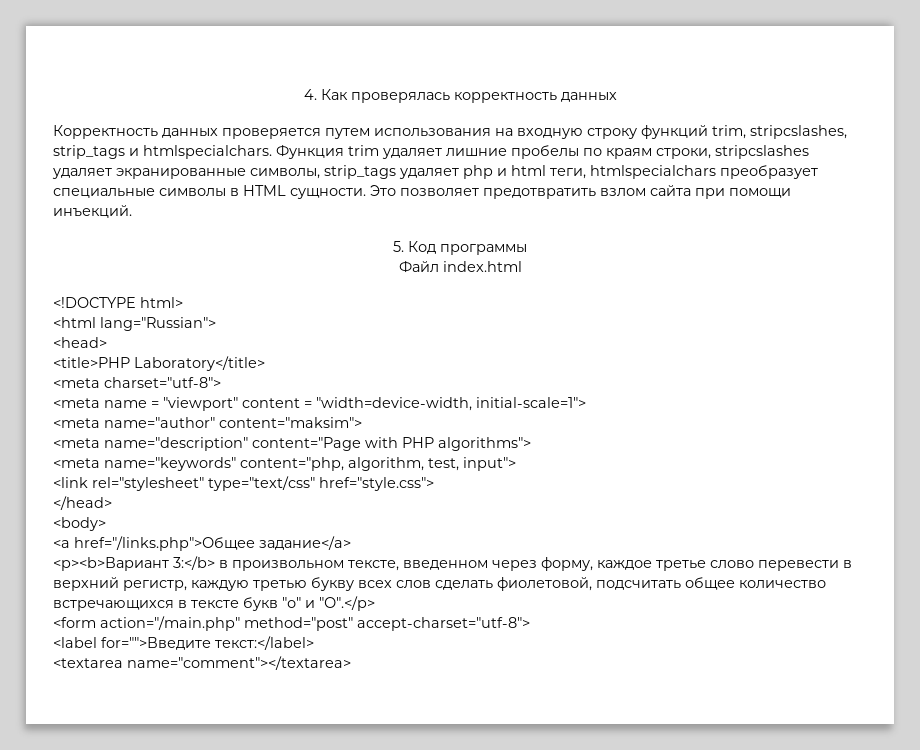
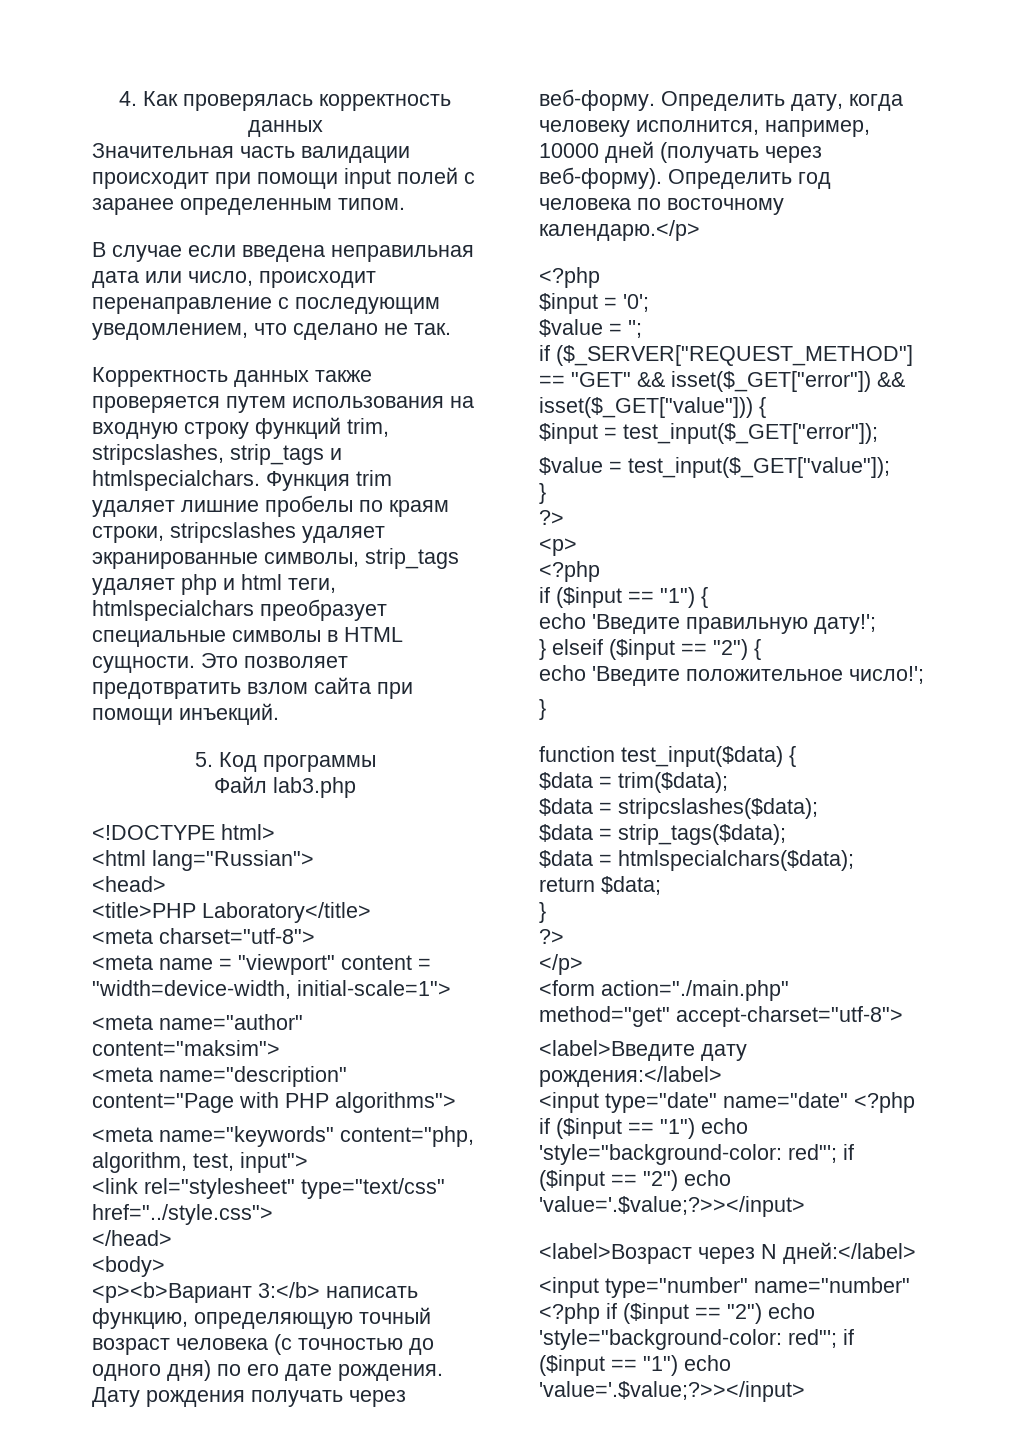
(617, 97) none -> [92,143,410,163] [92,167,475,189] [92,198,405,215] [92,242,474,262] [92,271,376,288] [92,297,440,314] [92,323,451,340] // Значительная часть валидации происходит при помощи input полей с заранее определенным типом. // В случае если введена неправильная дата или число, происходит перенаправление с последующим уведомлением, что сделано не так.
(218, 133) none -> [315,370,372,382] также
[442,261,522,272] index.html -> [273,777,356,798] lab3.php
[319,477,434,491] href="style.css"> -> [92,1204,273,1225] href="../style.css">
[53,536,351,551] // <a href="/links.php">Общее задание</a> -> (165, 1266) none
[219,557,852,571] [53,577,826,591] [53,596,375,611] в произвольном тексте, введенном через форму, каждое третье слово перевести в верхний регистр, каждую третью букву всех слов сделать фиолетовой, подсчитать общее количество встречающихся в тексте букв "о" и "О".</p> -> [326,1286,418,1298] [92,1307,431,1329] [92,1334,434,1355] [92,1360,443,1381] [92,1387,406,1407] [539,89,903,111] [539,120,870,137] [539,141,822,163] [539,167,831,189] [539,198,784,215] [539,220,700,241] [539,267,600,288] [539,293,649,314] [539,319,642,338] [539,345,913,366] [539,371,905,392] [539,397,766,418] [539,423,878,444] [539,457,890,478] [539,483,546,504] [539,510,564,525] [539,538,577,556] [539,561,600,582] [539,587,708,608] [539,613,876,634] [539,639,761,660] [539,665,924,686] [539,699,546,720] [539,746,796,767] [539,772,728,793] [539,798,818,819] [539,824,786,845] [539,850,854,871] [539,876,661,895] [539,902,546,923] [539,929,564,944] [539,954,583,975] написать функцию, определяющую точный возраст человека (с точностью до одного дня) по его дате рождения. Дату рождения получать через веб-форму. Определить дату, когда человеку исполнится, например, 10000 дней (получать через веб-форму). Определить год человека по восточному календарю.</p> // <?php // $input = '0'; // $value = ''; // if ($_SERVER["REQUEST_METHOD"] == "GET" && isset($_GET["error"]) && isset($_GET["value"])) { // $input = test_input($_GET["error"]); // $value = test_input($_GET["value"]); // } // ?> // <p> // <?php // if ($input == "1") { // echo 'Введите правильную дату!'; // } elseif ($input == "2") { // echo 'Введите положительное число!'; // } // function test_input($data) { // $data = trim($data); // $data = stripcslashes($data); // $data = strip_tags($data); // $data = htmlspecialchars($data); // return $data; // } // ?> // </p>
[100,616,353,631] action="/main.php" method="post" -> [601,980,789,1001] [539,1006,670,1027] action="./main.php" method="get"
[53,636,314,650] [53,656,351,670] <label for="">Введите текст:</label> // <textarea name="comment"></textarea> -> [539,1040,747,1061] [539,1066,722,1087] [539,1092,915,1113] [539,1118,748,1139] [539,1144,854,1165] [539,1170,731,1191] [539,1196,805,1217] [539,1242,916,1264] [539,1277,910,1298] [539,1303,815,1324] [539,1329,854,1350] [539,1355,731,1376] [539,1381,805,1402] <label>Введите дату рождения:</label> // <input type="date" name="date" <?php if ($input == "1") echo 'style="background-color: red"'; if ($input == "2") echo 'value='.$value;?>></input> // <label>Возраст через N дней:</label> // <input type="number" name="number" <?php if ($input == "2") echo 'style="background-color: red"'; if ($input == "1") echo 'value='.$value;?>></input>

